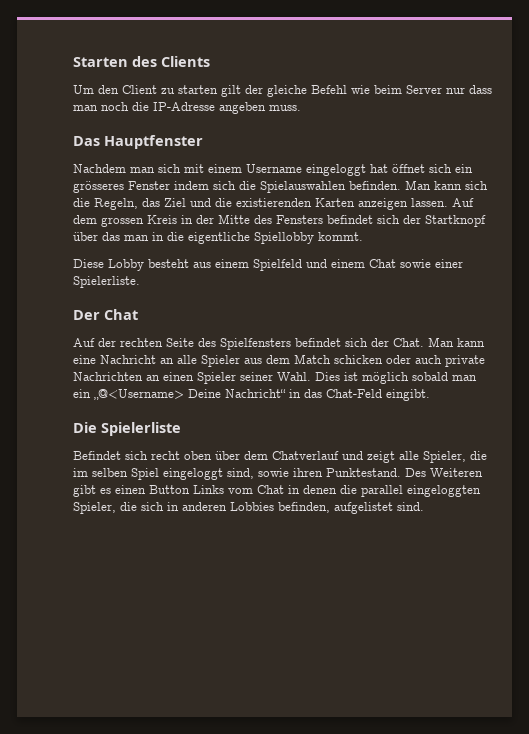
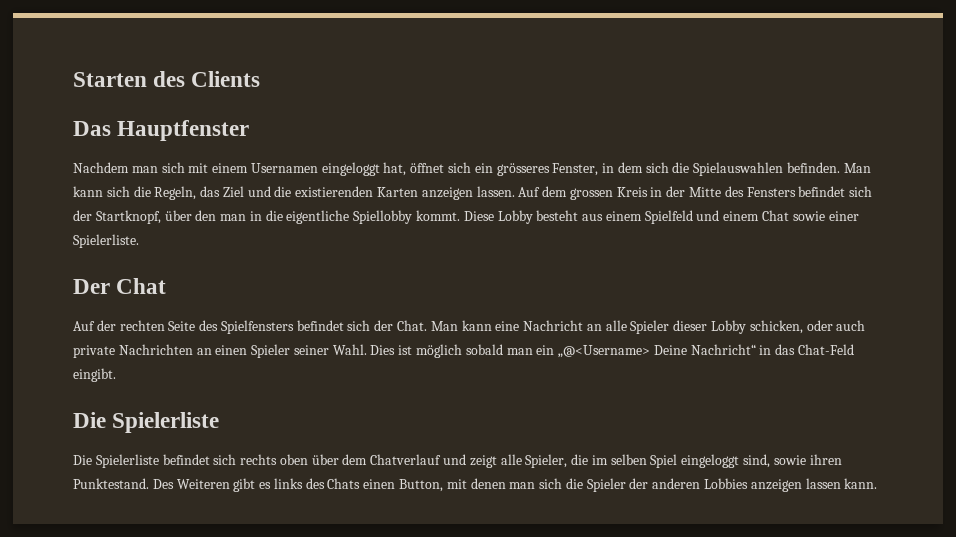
[73,85,492,97] [73,102,301,114] // Um den Client zu starten gilt der gleiche Befehl wie beim Server nur dass man noch die IP-Adresse angeben muss. -> (261, 79) none
[246,164,388,176] Username eingeloggt hat -> [250,162,407,176] Usernamen eingeloggt hat,
[128,181,209,190] Fenster indem -> [552,162,643,176] Fenster, in dem
[425,215,486,227] [73,232,120,241] Startknopf über das -> [95,210,217,224] Startknopf, über den
(363, 236) // -> (461, 215) none
[244,354,383,364] aus dem Match schicken -> [673,320,803,334] dieser Lobby schicken,
[73,451,180,460] Befindet sich recht -> [73,454,278,468] Die Spielerliste befindet sich rechts
[115,485,481,497] [73,502,424,514] einen Button Links vom Chat in denen die parallel eingeloggten Spieler, die sich in anderen Lobbies befinden, aufgelistet sind. -> [273,478,878,492] links des Chats einen Button, mit denen man sich die Spieler der anderen Lobbies anzeigen lassen kann.

